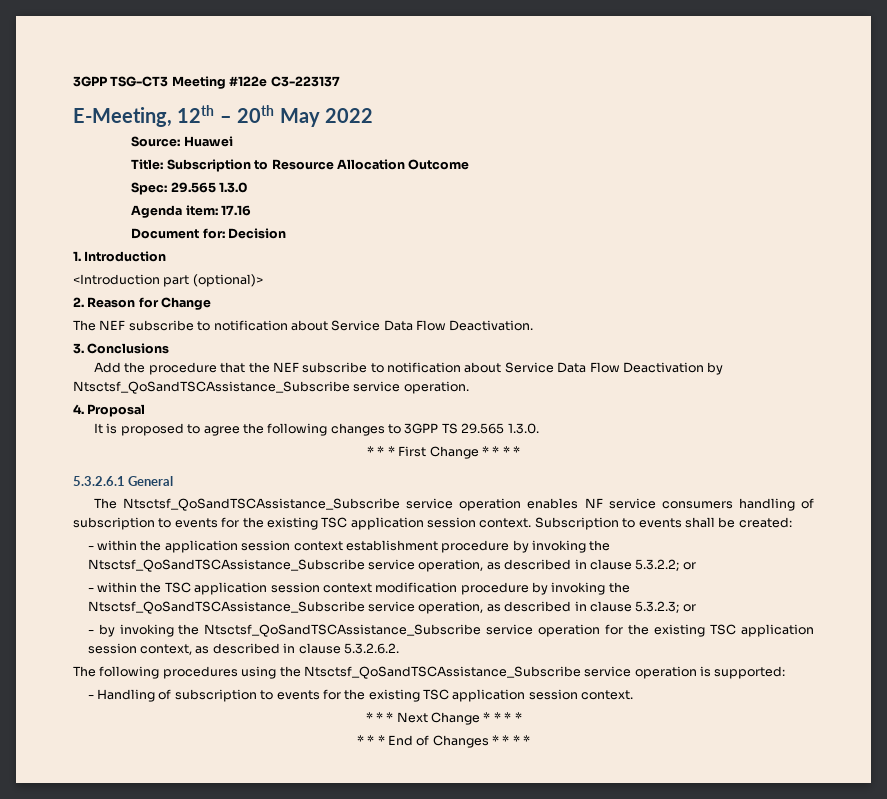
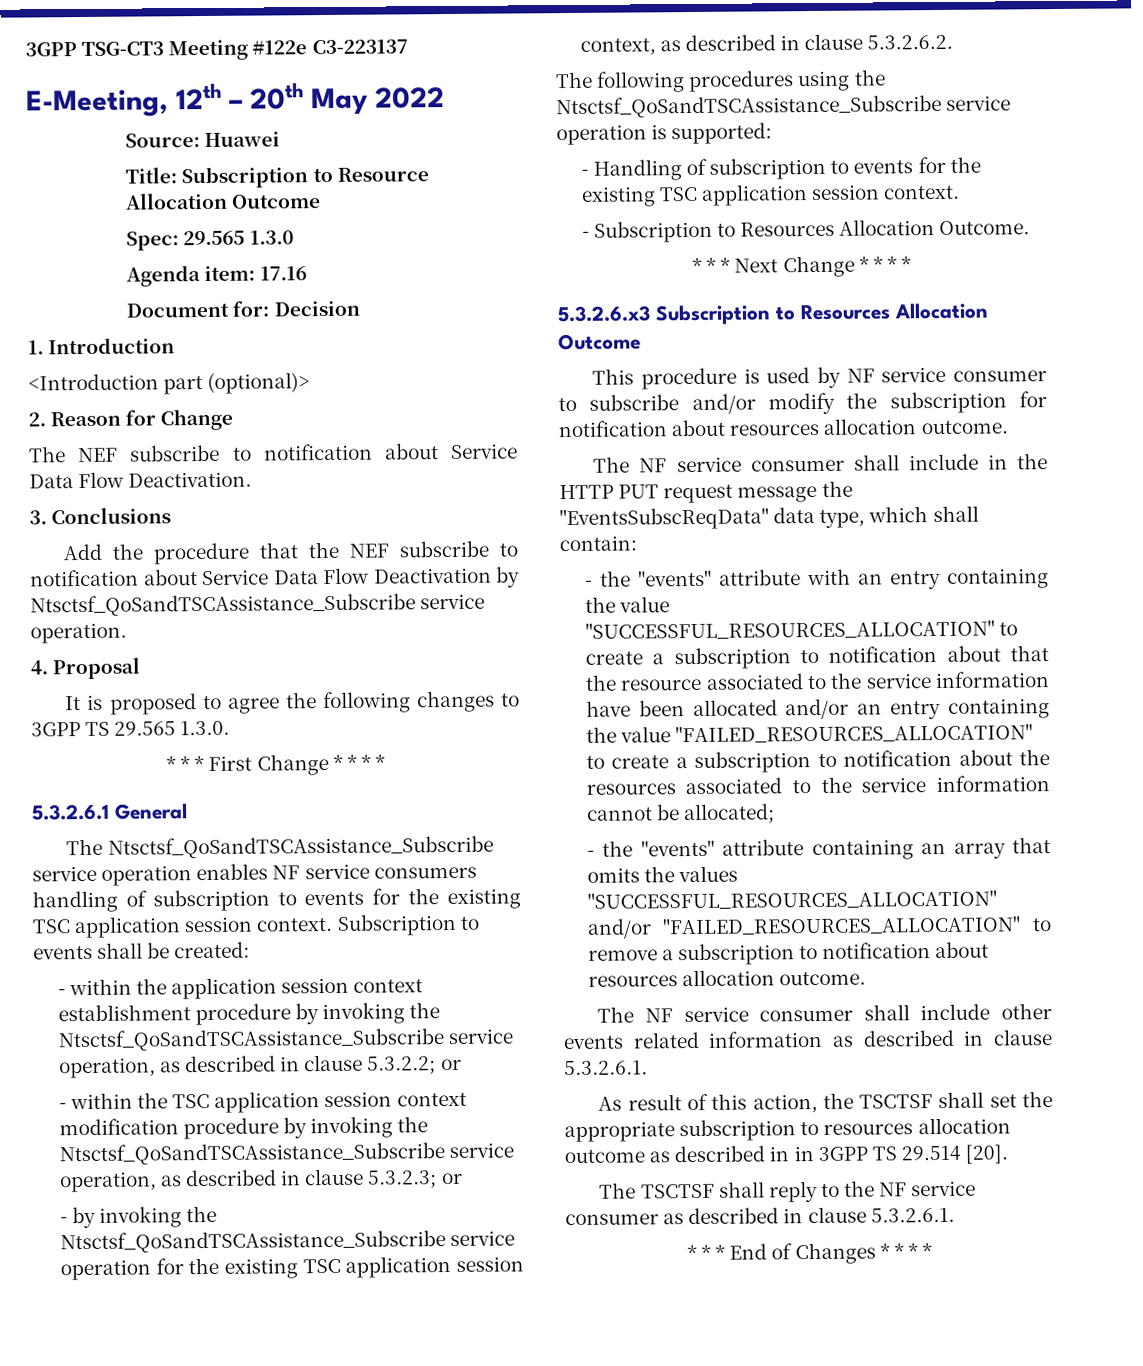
(634, 695) none -> [581,219,1031,243] // - Subscription to Resources Allocation Outcome.
(522, 717) none -> [557,302,989,326] [558,333,641,351] [592,366,1047,390] [558,391,1047,415] [558,418,1008,438] [593,453,1048,473] [559,480,853,504] [559,505,979,531] [559,535,637,552] [584,568,1049,590] [584,596,670,613] [584,619,1018,640] [584,645,1049,670] [584,671,1050,691] [585,698,1050,720] [585,723,1034,744] [585,749,1050,773] [585,775,1050,795] [586,803,776,825] [586,837,1051,861] [586,865,739,883] [586,889,997,910] [586,915,1052,939] [587,941,990,966] [587,969,867,987] [597,1003,1052,1023] [563,1029,1052,1050] [564,1060,648,1076] [598,1091,1053,1114] [564,1117,1011,1143] [564,1144,1009,1164] [599,1180,977,1203] [565,1206,955,1226] // 5.3.2.6.x3 Subscription to Resources Allocation Outcome // This procedure is used by NF service consumer to subscribe and/or modify the subscription for notification about resources allocation outcome. // The NF service consumer shall include in the HTTP PUT request message the "EventsSubscReqData" data type, which shall contain: // - the "events" attribute with an entry containing the value "SUCCESSFUL_RESOURCES_ALLOCATION" to create a subscription to notification about that the resource associated to the service information have been allocated and/or an entry containing the value "FAILED_RESOURCES_ALLOCATION" to create a subscription to notification about the resources associated to the service information cannot be allocated; // - the "events" attribute containing an array that omits the values "SUCCESSFUL_RESOURCES_ALLOCATION" and/or "FAILED_RESOURCES_ALLOCATION" to remove a subscription to notification about resources allocation outcome. // The NF service consumer shall include other events related information as described in clause 5.3.2.6.1. // As result of this action, the TSCTSF shall set the appropriate subscription to resources allocation outcome as described in in 3GPP TS 29.514 [20]. // The TSCTSF shall reply to the NF service consumer as described in clause 5.3.2.6.1.

